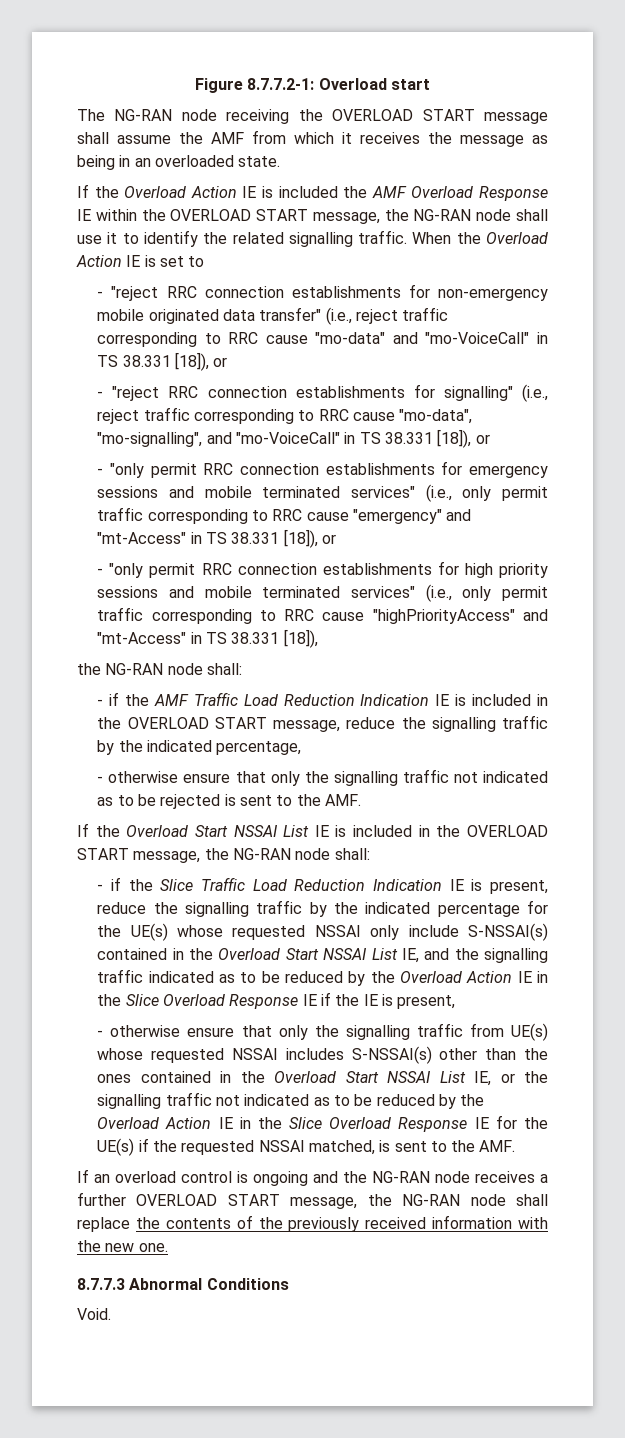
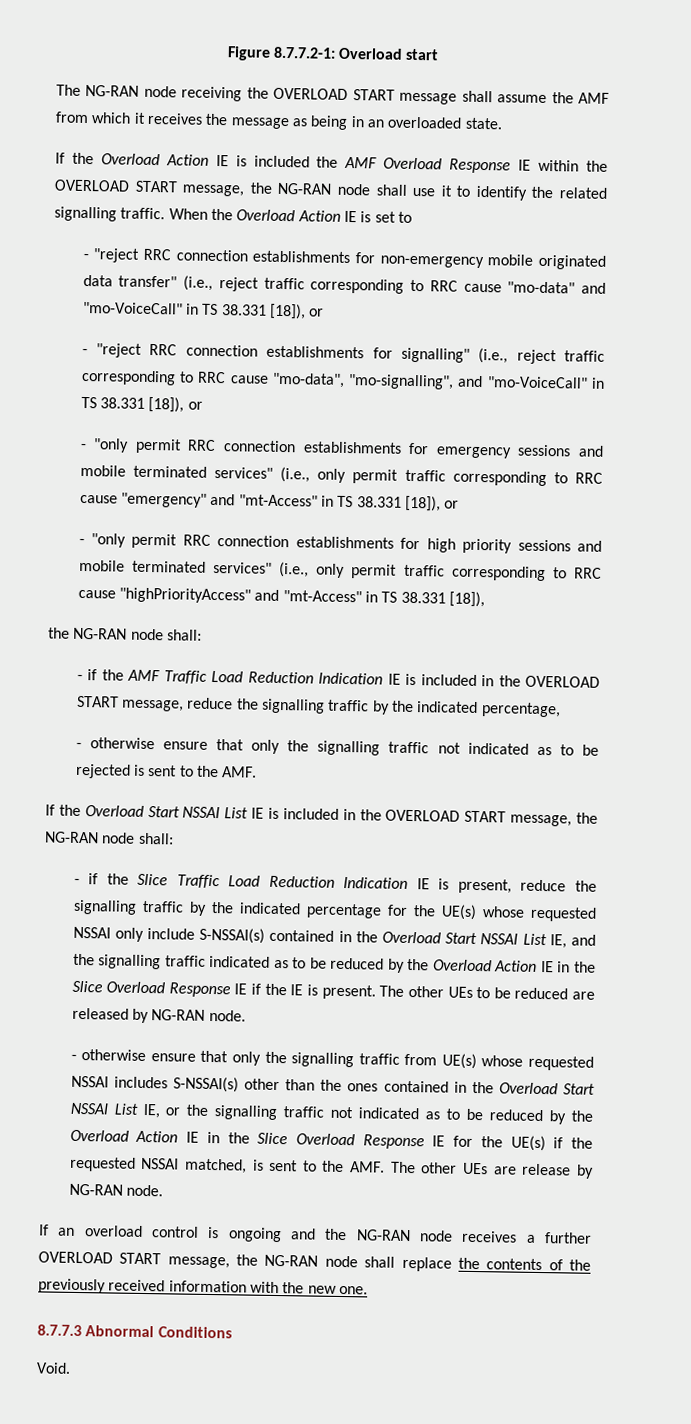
[397,995,456,1009] present, -> [321,984,596,1000] [71,1007,246,1024] present. The other UEs to be reduced are released by NG-RAN node.
(516, 1146) none -> [390,1161,594,1179] [68,1183,163,1197] The other UEs are release by NG-RAN node.

